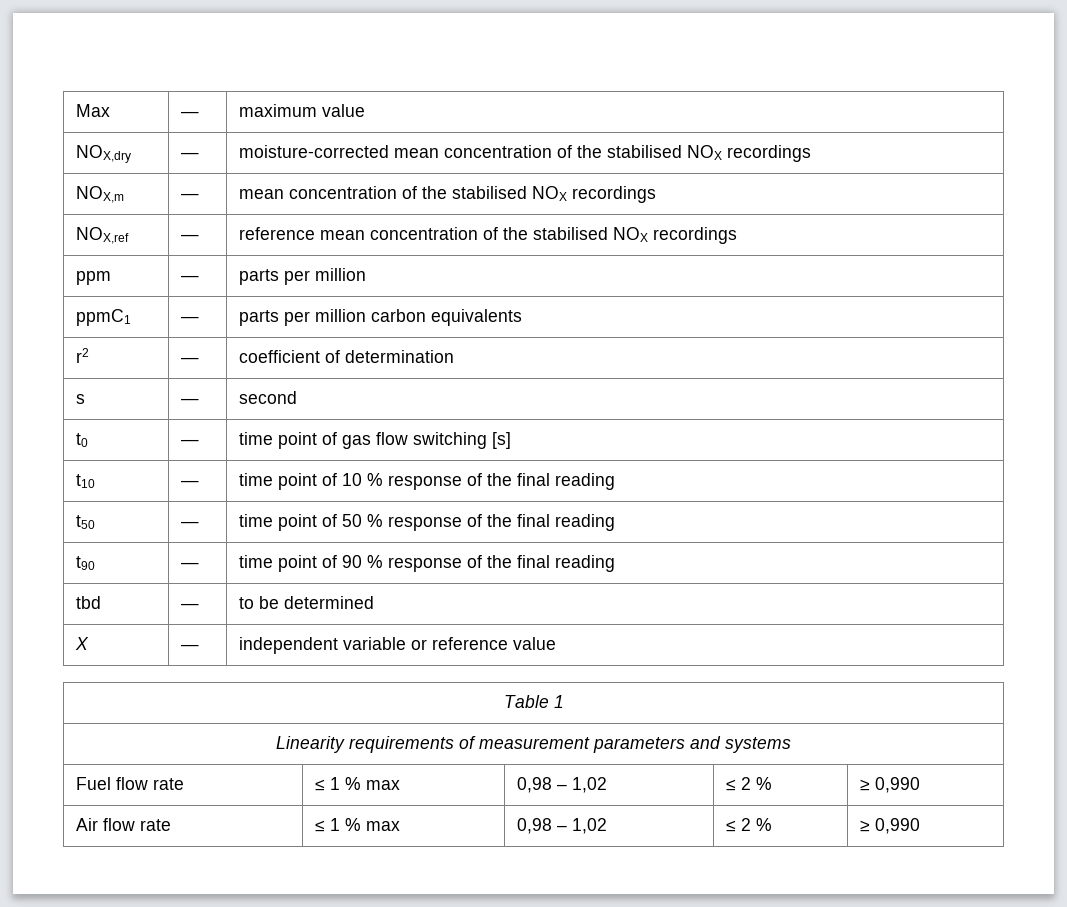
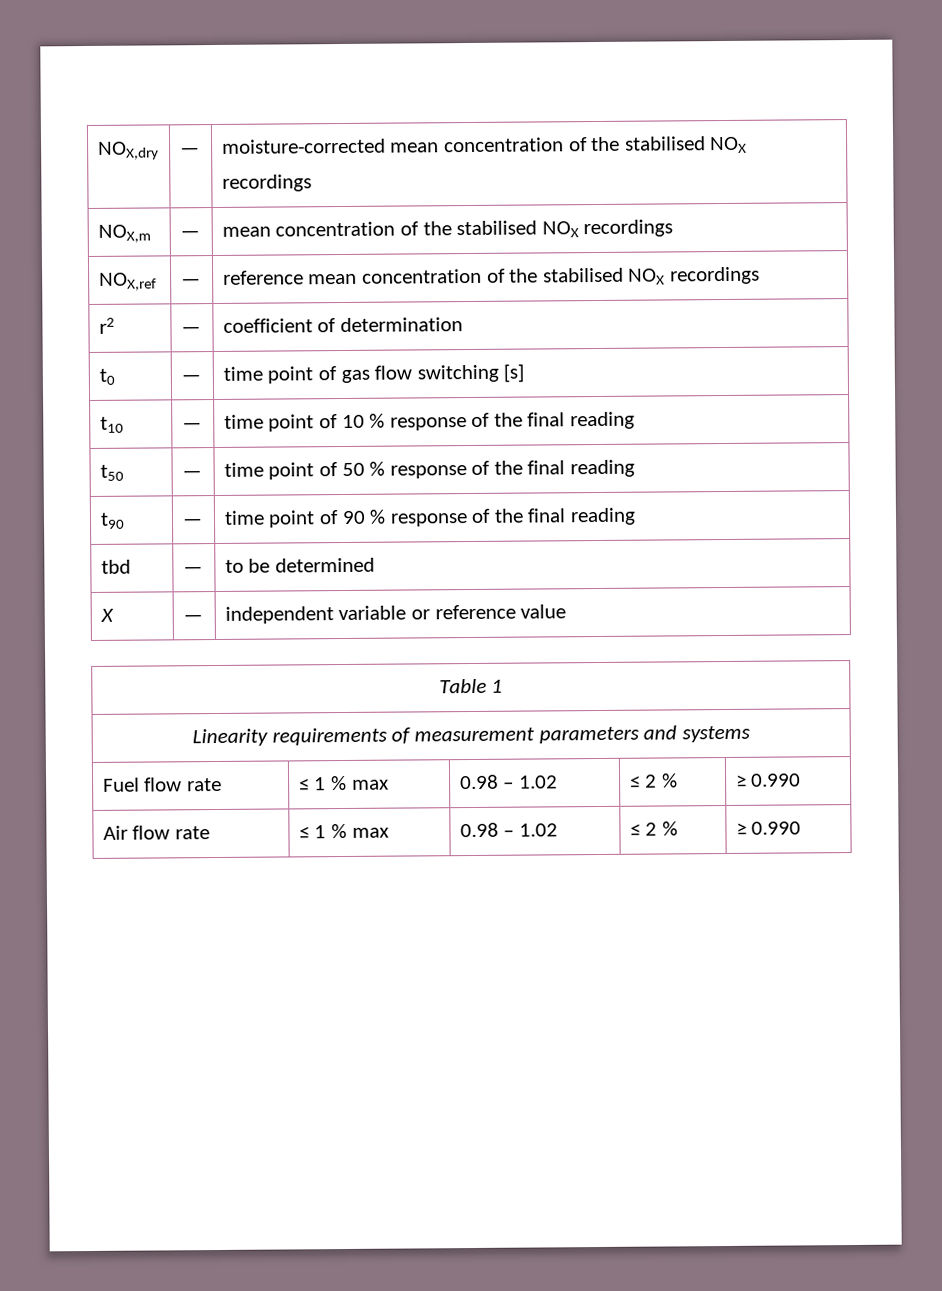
[76,104,111,117] [181,111,200,117] [239,104,366,117] Max | — | maximum value // -> (97, 150) none
[76,271,112,285] [181,275,200,281] [239,268,367,285] [76,309,132,326] [181,316,200,322] [239,309,523,326] // ppm | — | parts per million // ppmC1 | — | parts per million carbon equivalents -> (760, 275) none
[76,394,86,404] [181,398,200,404] [239,391,298,404] // s | — | second -> (464, 325) none
[517,777,608,793] [726,777,773,791] [860,777,921,793] 0,98 – 1,02 | ≤ 2 % | ≥ 0,990 -> [459,774,559,790] [629,773,679,788] [735,773,802,787] 0.98 – 1.02 | ≤ 2 % | ≥ 0.990
[517,818,608,834] [726,818,773,832] [860,818,921,834] 0,98 – 1,02 | ≤ 2 % | ≥ 0,990 -> [459,822,559,838] [629,821,679,836] [735,821,802,835] 0.98 – 1.02 | ≤ 2 % | ≥ 0.990

